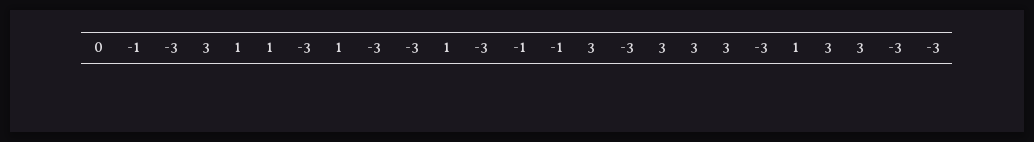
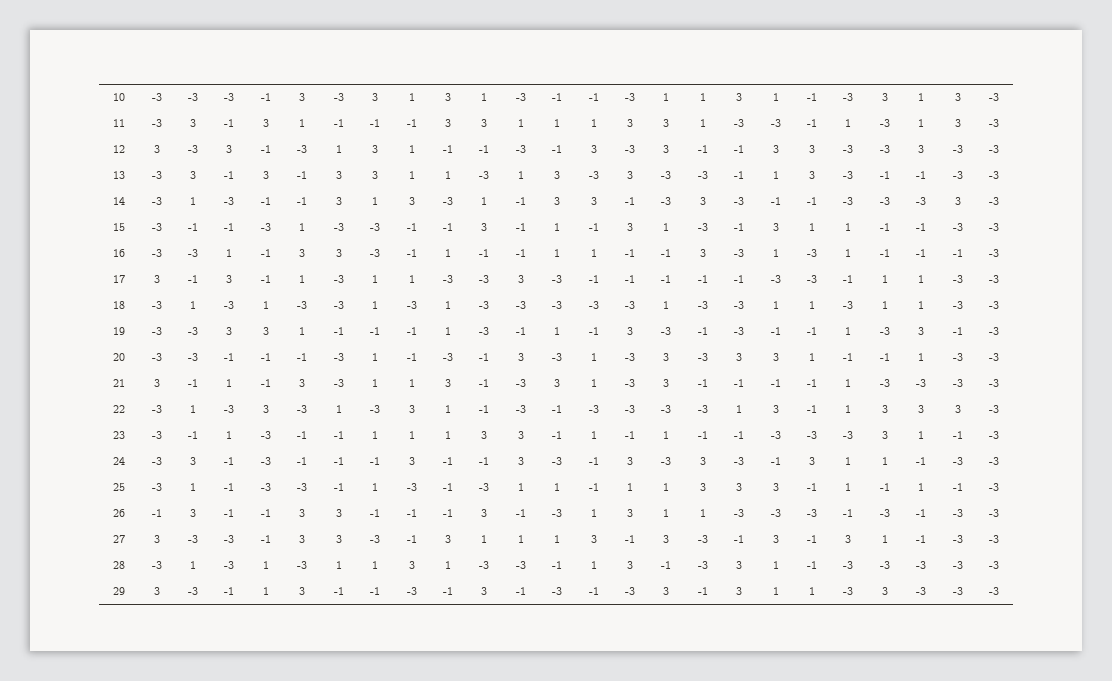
[93,42,103,52] [126,42,140,52] [163,43,178,53] [201,43,210,53] [234,42,241,52] 0 | -1 | -3 | 3 | 1 -> [113,93,125,101] [151,93,162,101] [187,93,198,101] [224,93,234,101] [260,93,271,101] [299,93,305,101] [333,93,344,101] [372,93,378,101] [408,93,415,101] [444,93,451,101] [481,93,487,101] [515,93,526,101] [552,93,562,101] [588,93,599,101] [624,93,635,101] [663,93,669,101] [699,93,706,101] [736,93,742,101] [772,93,779,101] [806,93,817,101] [843,93,853,101] [881,93,888,101] [918,93,924,101] [954,93,961,101] [989,93,999,101] [113,119,125,127] [151,119,162,127] [189,119,196,127] [224,119,234,127] [262,119,269,127] [299,119,305,127] [333,119,344,127] [370,119,380,127] [406,119,417,127] [444,119,451,127] [481,119,487,127] [517,119,524,127] [554,119,560,127] [590,119,597,127] [626,119,633,127] [663,119,669,127] [699,119,706,127] [734,119,744,127] [770,119,781,127] [806,119,817,127] [845,119,851,127] [879,119,890,127] [918,119,924,127] [954,119,961,127] [989,119,999,127] [113,145,125,153] [153,145,160,153] [187,145,198,153] [226,145,232,153] [260,145,271,153] [297,145,307,153] [335,145,342,153] [372,145,378,153] [408,145,415,153] [442,145,453,153] [479,145,489,153] [515,145,526,153] [552,145,562,153] [590,145,597,153] [624,145,635,153] [663,145,669,153] [697,145,708,153] [734,145,744,153] [772,145,779,153] [808,145,815,153] [843,145,853,153] [879,145,890,153] [918,145,924,153] [952,145,963,153] [989,145,999,153] [113,171,125,179] [151,171,162,179] [189,171,196,179] [224,171,234,179] [262,171,269,179] [297,171,307,179] [335,171,342,179] [372,171,378,179] [408,171,415,179] [444,171,451,179] [479,171,489,179] [517,171,524,179] [554,171,560,179] [588,171,599,179] [626,171,633,179] [661,171,671,179] [697,171,708,179] [734,171,744,179] [772,171,779,179] [808,171,815,179] [843,171,853,179] [879,171,890,179] [916,171,926,179] [952,171,963,179] [989,171,999,179] [113,197,125,205] [151,197,162,205] [189,197,196,205] [224,197,234,205] [260,197,271,205] [297,197,307,205] [335,197,342,205] [372,197,378,205] [408,197,415,205] [442,197,453,205] [481,197,487,205] [515,197,526,205] [554,197,560,205] [590,197,597,205] [624,197,635,205] [661,197,671,205] [699,197,706,205] [734,197,744,205] [770,197,781,205] [806,197,817,205] [843,197,853,205] [879,197,890,205] [916,197,926,205] [954,197,961,205] [989,197,999,205] [113,223,125,231] [151,223,162,231] [187,223,198,231] [224,223,234,231] [260,223,271,231] [299,223,305,231] [333,223,344,231] [370,223,380,231] [406,223,417,231] [442,223,453,231] [481,223,487,231] [515,223,526,231] [554,223,560,231] [588,223,599,231] [626,223,633,231] [663,223,669,231] [697,223,708,231] [734,223,744,231] [772,223,779,231] [808,223,815,231] [845,223,851,231] [879,223,890,231] [916,223,926,231] [952,223,963,231] [989,223,999,231] [113,249,125,257] [151,249,162,257] [187,249,198,257] [226,249,232,257] [260,249,271,257] [299,249,305,257] [335,249,342,257] [370,249,380,257] [406,249,417,257] [444,249,451,257] [479,249,489,257] [515,249,526,257] [554,249,560,257] [590,249,597,257] [624,249,635,257] [661,249,671,257] [699,249,706,257] [734,249,744,257] [772,249,779,257] [806,249,817,257] [845,249,851,257] [879,249,890,257] [916,249,926,257] [952,249,963,257] [989,249,999,257] [113,275,125,283] [153,275,160,283] [187,275,198,283] [226,275,232,283] [260,275,271,283] [299,275,305,283] [333,275,344,283] [372,275,378,283] [408,275,415,283] [442,275,453,283] [479,275,489,283] [517,275,524,283] [552,275,562,283] [588,275,599,283] [624,275,635,283] [661,275,671,283] [697,275,708,283] [734,275,744,283] [770,275,781,283] [806,275,817,283] [843,275,853,283] [881,275,888,283] [918,275,924,283] [952,275,963,283] [989,275,999,283] [113,301,125,309] [151,301,162,309] 10 | -3 | -3 | -3 | -1 | 3 | -3 | 3 | 1 | 3 | 1 | -3 | -1 | -1 | -3 | 1 | 1 | 3 | 1 | -1 | -3 | 3 | 1 | 3 | -3 // 11 | -3 | 3 | -1 | 3 | 1 | -1 | -1 | -1 | 3 | 3 | 1 | 1 | 1 | 3 | 3 | 1 | -3 | -3 | -1 | 1 | -3 | 1 | 3 | -3 // 12 | 3 | -3 | 3 | -1 | -3 | 1 | 3 | 1 | -1 | -1 | -3 | -1 | 3 | -3 | 3 | -1 | -1 | 3 | 3 | -3 | -3 | 3 | -3 | -3 // 13 | -3 | 3 | -1 | 3 | -1 | 3 | 3 | 1 | 1 | -3 | 1 | 3 | -3 | 3 | -3 | -3 | -1 | 1 | 3 | -3 | -1 | -1 | -3 | -3 // 14 | -3 | 1 | -3 | -1 | -1 | 3 | 1 | 3 | -3 | 1 | -1 | 3 | 3 | -1 | -3 | 3 | -3 | -1 | -1 | -3 | -3 | -3 | 3 | -3 // 15 | -3 | -1 | -1 | -3 | 1 | -3 | -3 | -1 | -1 | 3 | -1 | 1 | -1 | 3 | 1 | -3 | -1 | 3 | 1 | 1 | -1 | -1 | -3 | -3 // 16 | -3 | -3 | 1 | -1 | 3 | 3 | -3 | -1 | 1 | -1 | -1 | 1 | 1 | -1 | -1 | 3 | -3 | 1 | -3 | 1 | -1 | -1 | -1 | -3 // 17 | 3 | -1 | 3 | -1 | 1 | -3 | 1 | 1 | -3 | -3 | 3 | -3 | -1 | -1 | -1 | -1 | -1 | -3 | -3 | -1 | 1 | 1 | -3 | -3 // 18 | -3
[512,42,526,52] [549,42,563,52] [587,43,595,53] [619,43,634,53] [657,43,666,53] [689,43,698,53] [721,43,730,53] [753,43,768,53] [792,42,799,52] [823,43,832,53] [855,43,864,53] -1 | -1 | 3 | -3 | 3 | 3 | 3 | -3 | 1 | 3 | 3 -> [444,301,451,309] [479,301,489,309] [515,301,526,309] [552,301,562,309] [588,301,599,309] [624,301,635,309] [663,301,669,309] [697,301,708,309] [734,301,744,309] [772,301,779,309] [808,301,815,309] [843,301,853,309] [881,301,888,309] [918,301,924,309] [952,301,963,309] [989,301,999,309] [113,327,125,335] [151,327,162,335] [187,327,198,335] [226,327,232,335] [262,327,269,335] [299,327,305,335] [333,327,344,335] [370,327,380,335] [406,327,417,335] [444,327,451,335] [479,327,489,335] [515,327,526,335] [554,327,560,335] [588,327,599,335] [626,327,633,335] [661,327,671,335] [697,327,708,335] [734,327,744,335] [770,327,781,335] [806,327,817,335] [845,327,851,335] [879,327,890,335] [918,327,924,335] [952,327,963,335] [989,327,999,335] [113,353,125,361] [151,353,162,361] [187,353,198,361] [224,353,234,361] [260,353,271,361] [297,353,307,361] [333,353,344,361] [372,353,378,361] [406,353,417,361] [442,353,453,361] [479,353,489,361] [517,353,524,361] [552,353,562,361] [590,353,597,361] [624,353,635,361] [663,353,669,361] [697,353,708,361] [736,353,742,361] [772,353,779,361] [808,353,815,361] [843,353,853,361] [879,353,890,361] [918,353,924,361] [952,353,963,361] [989,353,999,361] [113,379,125,387] [153,379,160,387] [187,379,198,387] [226,379,232,387] [260,379,271,387] [299,379,305,387] [333,379,344,387] [372,379,378,387] [408,379,415,387] [444,379,451,387] [479,379,489,387] [515,379,526,387] [554,379,560,387] [590,379,597,387] [624,379,635,387] [663,379,669,387] [697,379,708,387] [734,379,744,387] [770,379,781,387] [806,379,817,387] [845,379,851,387] [879,379,890,387] [916,379,926,387] [952,379,963,387] [989,379,999,387] [113,405,125,413] [151,405,162,413] [189,405,196,413] [224,405,234,413] [262,405,269,413] [297,405,307,413] [335,405,342,413] [370,405,380,413] [408,405,415,413] [444,405,451,413] [479,405,489,413] [515,405,526,413] [552,405,562,413] [588,405,599,413] [624,405,635,413] [661,405,671,413] [697,405,708,413] [736,405,742,413] [772,405,779,413] [806,405,817,413] [845,405,851,413] [881,405,888,413] [918,405,924,413] [954,405,961,413] [989,405,999,413] [113,431,125,439] [151,431,162,439] [187,431,198,439] [226,431,232,439] [260,431,271,439] [297,431,307,439] [333,431,344,439] [372,431,378,439] [408,431,415,439] [444,431,451,439] [481,431,487,439] [517,431,524,439] [552,431,562,439] [590,431,597,439] [624,431,635,439] [663,431,669,439] [697,431,708,439] [734,431,744,439] [770,431,781,439] [806,431,817,439] [843,431,853,439] [881,431,888,439] [918,431,924,439] [952,431,963,439] [989,431,999,439] [113,457,125,465] [151,457,162,465] [189,457,196,465] [224,457,234,465] [260,457,271,465] [297,457,307,465] [333,457,344,465] [370,457,380,465] [408,457,415,465] [442,457,453,465] [479,457,489,465] [517,457,524,465] [552,457,562,465] [588,457,599,465] [626,457,633,465] [661,457,671,465] [699,457,706,465] [734,457,744,465] [770,457,781,465] [808,457,815,465] [845,457,851,465] [881,457,888,465] [916,457,926,465] [952,457,963,465] [989,457,999,465] [113,483,125,491] [151,483,162,491] [189,483,196,491] [224,483,234,491] [260,483,271,491] [297,483,307,491] [333,483,344,491] [372,483,378,491] [406,483,417,491] [442,483,453,491] [479,483,489,491] [517,483,524,491] [554,483,560,491] [588,483,599,491] [626,483,633,491] [663,483,669,491] [699,483,706,491] [736,483,742,491] [772,483,779,491] [806,483,817,491] [845,483,851,491] [879,483,890,491] [918,483,924,491] [952,483,963,491] [989,483,999,491] [113,509,125,517] [151,509,162,517] [189,509,196,517] [224,509,234,517] [260,509,271,517] [299,509,305,517] [335,509,342,517] [370,509,380,517] [406,509,417,517] [442,509,453,517] [481,509,487,517] [515,509,526,517] [552,509,562,517] [590,509,597,517] [626,509,633,517] [663,509,669,517] [699,509,706,517] [734,509,744,517] [770,509,781,517] [806,509,817,517] [843,509,853,517] [879,509,890,517] [916,509,926,517] [952,509,963,517] [989,509,999,517] [113,535,125,543] [153,535,160,543] [187,535,198,543] [224,535,234,543] [260,535,271,543] [299,535,305,543] [335,535,342,543] [370,535,380,543] [406,535,417,543] [444,535,451,543] [481,535,487,543] [517,535,524,543] [554,535,560,543] [590,535,597,543] [624,535,635,543] [663,535,669,543] [697,535,708,543] [734,535,744,543] [772,535,779,543] [806,535,817,543] [845,535,851,543] [881,535,888,543] [916,535,926,543] [952,535,963,543] [989,535,999,543] [113,561,125,569] [151,561,162,569] [189,561,196,569] [224,561,234,569] [262,561,269,569] [297,561,307,569] [335,561,342,569] [372,561,378,569] [408,561,415,569] [444,561,451,569] [479,561,489,569] [515,561,526,569] [552,561,562,569] [590,561,597,569] [626,561,633,569] [661,561,671,569] [697,561,708,569] [736,561,742,569] [772,561,779,569] [806,561,817,569] [843,561,853,569] [879,561,890,569] [916,561,926,569] [952,561,963,569] [989,561,999,569] [113,587,125,595] [153,587,160,595] [187,587,198,595] [224,587,234,595] [262,587,269,595] [299,587,305,595] [333,587,344,595] [370,587,380,595] [406,587,417,595] [442,587,453,595] [481,587,487,595] [515,587,526,595] [552,587,562,595] [588,587,599,595] [624,587,635,595] [663,587,669,595] [697,587,708,595] [736,587,742,595] [772,587,779,595] [808,587,815,595] [843,587,853,595] [881,587,888,595] [916,587,926,595] 1 | -3 | -3 | -3 | -3 | -3 | 1 | -3 | -3 | 1 | 1 | -3 | 1 | 1 | -3 | -3 // 19 | -3 | -3 | 3 | 3 | 1 | -1 | -1 | -1 | 1 | -3 | -1 | 1 | -1 | 3 | -3 | -1 | -3 | -1 | -1 | 1 | -3 | 3 | -1 | -3 // 20 | -3 | -3 | -1 | -1 | -1 | -3 | 1 | -1 | -3 | -1 | 3 | -3 | 1 | -3 | 3 | -3 | 3 | 3 | 1 | -1 | -1 | 1 | -3 | -3 // 21 | 3 | -1 | 1 | -1 | 3 | -3 | 1 | 1 | 3 | -1 | -3 | 3 | 1 | -3 | 3 | -1 | -1 | -1 | -1 | 1 | -3 | -3 | -3 | -3 // 22 | -3 | 1 | -3 | 3 | -3 | 1 | -3 | 3 | 1 | -1 | -3 | -1 | -3 | -3 | -3 | -3 | 1 | 3 | -1 | 1 | 3 | 3 | 3 | -3 // 23 | -3 | -1 | 1 | -3 | -1 | -1 | 1 | 1 | 1 | 3 | 3 | -1 | 1 | -1 | 1 | -1 | -1 | -3 | -3 | -3 | 3 | 1 | -1 | -3 // 24 | -3 | 3 | -1 | -3 | -1 | -1 | -1 | 3 | -1 | -1 | 3 | -3 | -1 | 3 | -3 | 3 | -3 | -1 | 3 | 1 | 1 | -1 | -3 | -3 // 25 | -3 | 1 | -1 | -3 | -3 | -1 | 1 | -3 | -1 | -3 | 1 | 1 | -1 | 1 | 1 | 3 | 3 | 3 | -1 | 1 | -1 | 1 | -1 | -3 // 26 | -1 | 3 | -1 | -1 | 3 | 3 | -1 | -1 | -1 | 3 | -1 | -3 | 1 | 3 | 1 | 1 | -3 | -3 | -3 | -1 | -3 | -1 | -3 | -3 // 27 | 3 | -3 | -3 | -1 | 3 | 3 | -3 | -1 | 3 | 1 | 1 | 1 | 3 | -1 | 3 | -3 | -1 | 3 | -1 | 3 | 1 | -1 | -3 | -3 // 28 | -3 | 1 | -3 | 1 | -3 | 1 | 1 | 3 | 1 | -3 | -3 | -1 | 1 | 3 | -1 | -3 | 3 | 1 | -1 | -3 | -3 | -3 | -3 | -3 // 29 | 3 | -3 | -1 | 1 | 3 | -1 | -1 | -3 | -1 | 3 | -1 | -3 | -1 | -3 | 3 | -1 | 3 | 1 | 1 | -3 | 3 | -3

